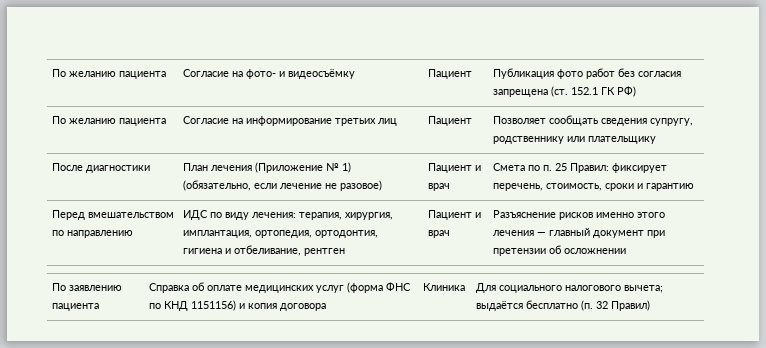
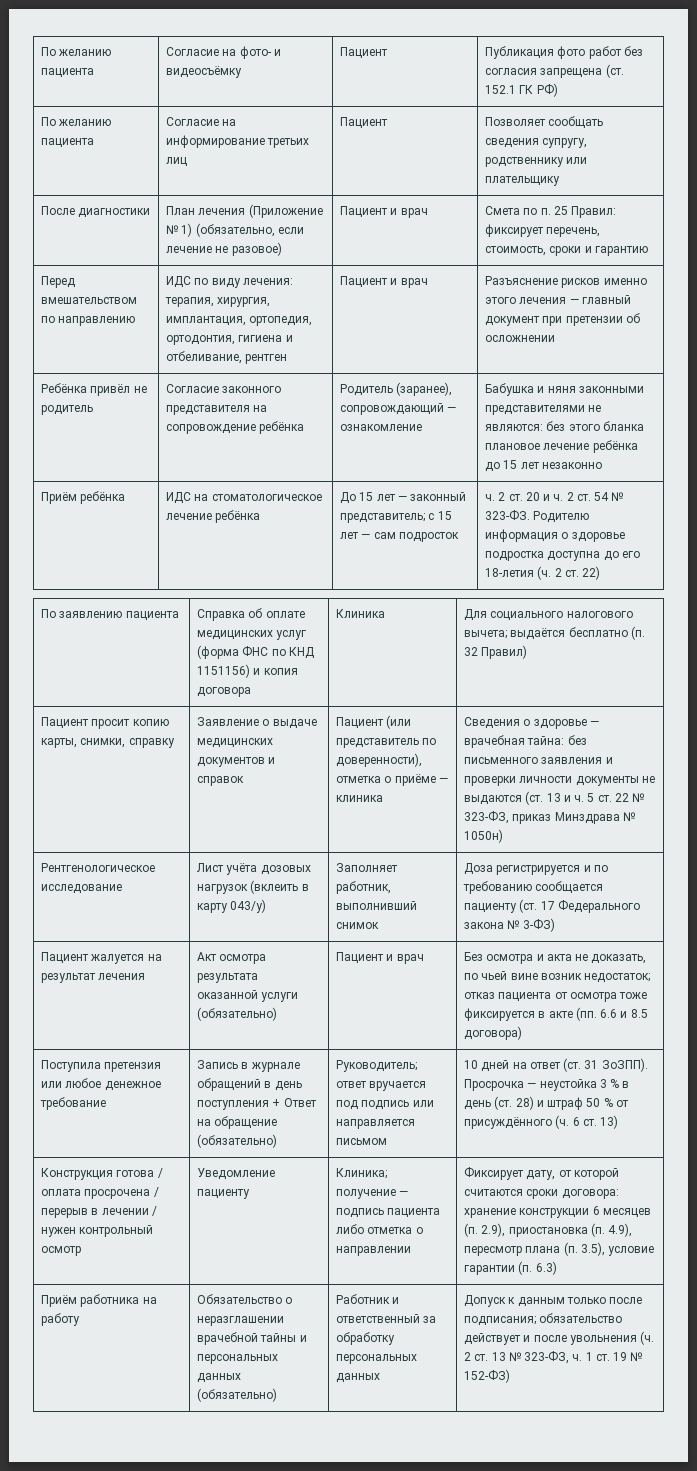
(626, 251) none -> [41,383,147,396] [41,405,94,415] [166,384,282,393] [166,405,268,415] [166,421,305,434] [340,382,453,396] [340,403,457,415] [340,424,423,431] [485,383,644,396] [485,405,602,415] [485,421,644,431] [485,440,638,453] [485,460,602,472] [41,491,126,504] [166,492,322,504] [166,510,261,523] [340,492,467,504] [340,511,452,523] [340,532,459,542] [485,492,624,501] [485,510,590,523] [485,529,625,542] [485,551,640,561] [485,566,601,580] // Ребёнка привёл не родитель | Согласие законного представителя на сопровождение ребёнка | Родитель (заранее), сопровождающий — ознакомление | Бабушка и няня законными представителями не являются: без этого бланка плановое лечение ребёнка до 15 лет незаконно // Приём ребёнка | ИДС на стоматологическое лечение ребёнка | До 15 лет — законный представитель; с 15 лет — сам подросток | ч. 2 ст. 20 и ч. 2 ст. 54 № 323-ФЗ. Родителю информация о здоровье подростка доступна до его 18-летия (ч. 2 ст. 22)
(650, 305) none -> [41,717,169,729] [41,738,175,748] [197,717,317,729] [197,738,274,748] [197,757,276,767] [197,776,245,786] [336,715,412,729] [336,738,437,748] [336,753,423,767] [336,774,448,786] [336,795,384,802] [464,717,599,729] [464,735,587,748] [464,757,613,764] [464,776,655,786] [464,791,645,805] [464,811,635,824] [464,829,504,843] [41,863,156,872] [41,884,123,894] [197,863,311,875] [197,880,309,894] [197,899,267,913] [336,863,399,872] [336,881,392,894] [336,901,418,910] [336,922,380,929] [464,863,608,875] [463,881,604,894] [464,899,640,913] [464,918,555,932] [41,952,162,964] [41,973,146,983] [197,952,267,964] [197,973,259,983] [197,990,299,1002] [197,1007,278,1021] [336,952,424,964] [464,952,647,964] [464,971,651,983] [464,992,648,1002] [464,1007,648,1021] [464,1026,523,1040] [41,1060,162,1072] [41,1078,161,1091] [40,1097,107,1110] [197,1060,300,1072] [197,1078,302,1091] [197,1098,317,1110] [197,1116,278,1129] [197,1134,278,1148] [336,1060,418,1072] [336,1081,427,1091] [336,1100,434,1110] [336,1119,416,1129] [336,1138,388,1145] [464,1058,648,1072] [464,1079,630,1091] [464,1096,629,1110] [464,1115,619,1129] [41,1168,163,1180] [41,1187,159,1199] [41,1206,157,1218] [41,1225,154,1237] [41,1246,82,1256] [197,1168,276,1180] [197,1189,251,1199] [336,1168,388,1179] [336,1189,409,1199] [336,1208,441,1218] [336,1224,423,1234] [336,1246,412,1256] [464,1167,619,1180] [464,1189,619,1199] [464,1206,651,1218] [464,1223,633,1237] [464,1242,655,1256] [464,1261,557,1275] [41,1294,157,1307] [41,1313,81,1326] [197,1294,293,1304] [197,1316,285,1326] [197,1332,307,1345] [197,1354,279,1364] [197,1373,242,1383] [197,1388,278,1402] [336,1294,400,1304] [336,1314,437,1323] [336,1332,396,1345] [336,1354,418,1364] [336,1373,381,1383] [464,1295,643,1307] [464,1313,623,1326] [464,1331,655,1345] [464,1351,643,1364] [464,1369,511,1383] // Пациент просит копию карты, снимки, справку | Заявление о выдаче медицинских документов и справок | Пациент (или представитель по доверенности), отметка о приёме — клиника | Сведения о здоровье — врачебная тайна: без письменного заявления и проверки личности документы не выдаются (ст. 13 и ч. 5 ст. 22 № 323-ФЗ, приказ Минздрава № 1050н) // Рентгенологическое исследование | Лист учёта дозовых нагрузок (вклеить в карту 043/у) | Заполняет работник, выполнивший снимок | Доза регистрируется и по требованию сообщается пациенту (ст. 17 Федерального закона № 3-ФЗ) // Пациент жалуется на результат лечения | Акт осмотра результата оказанной услуги (обязательно) | Пациент и врач | Без осмотра и акта не доказать, по чьей вине возник недостаток; отказ пациента от осмотра тоже фиксируется в акте (пп. 6.6 и 8.5 договора) // Поступила претензия или любое денежное требование | Запись в журнале обращений в день поступления + Ответ на обращение (обязательно) | Руководитель; ответ вручается под подпись или направляется письмом | 10 дней на ответ (ст. 31 ЗоЗПП). Просрочка — неустойка 3 % в день (ст. 28) и штраф 50 % от присуждённого (ч. 6 ст. 13) // Конструкция готова / оплата просрочена / перерыв в лечении / нужен контрольный осмотр | Уведомление пациенту | Клиника; получение — подпись пациента либо отметка о направлении | Фиксирует дату, от которой считаются сроки договора: хранение конструкции 6 месяцев (п. 2.9), приостановка (п. 4.9), пересмотр плана (п. 3.5), условие гарантии (п. 6.3) // Приём работника на работу | Обязательство о неразглашении врачебной тайны и персональных данных (обязательно) | Работник и ответственный за обработку персональных данных | Допуск к данным только после подписания; обязательство действует и после увольнения (ч. 2 ст. 13 № 323-ФЗ, ч. 1 ст. 19 № 152-ФЗ)

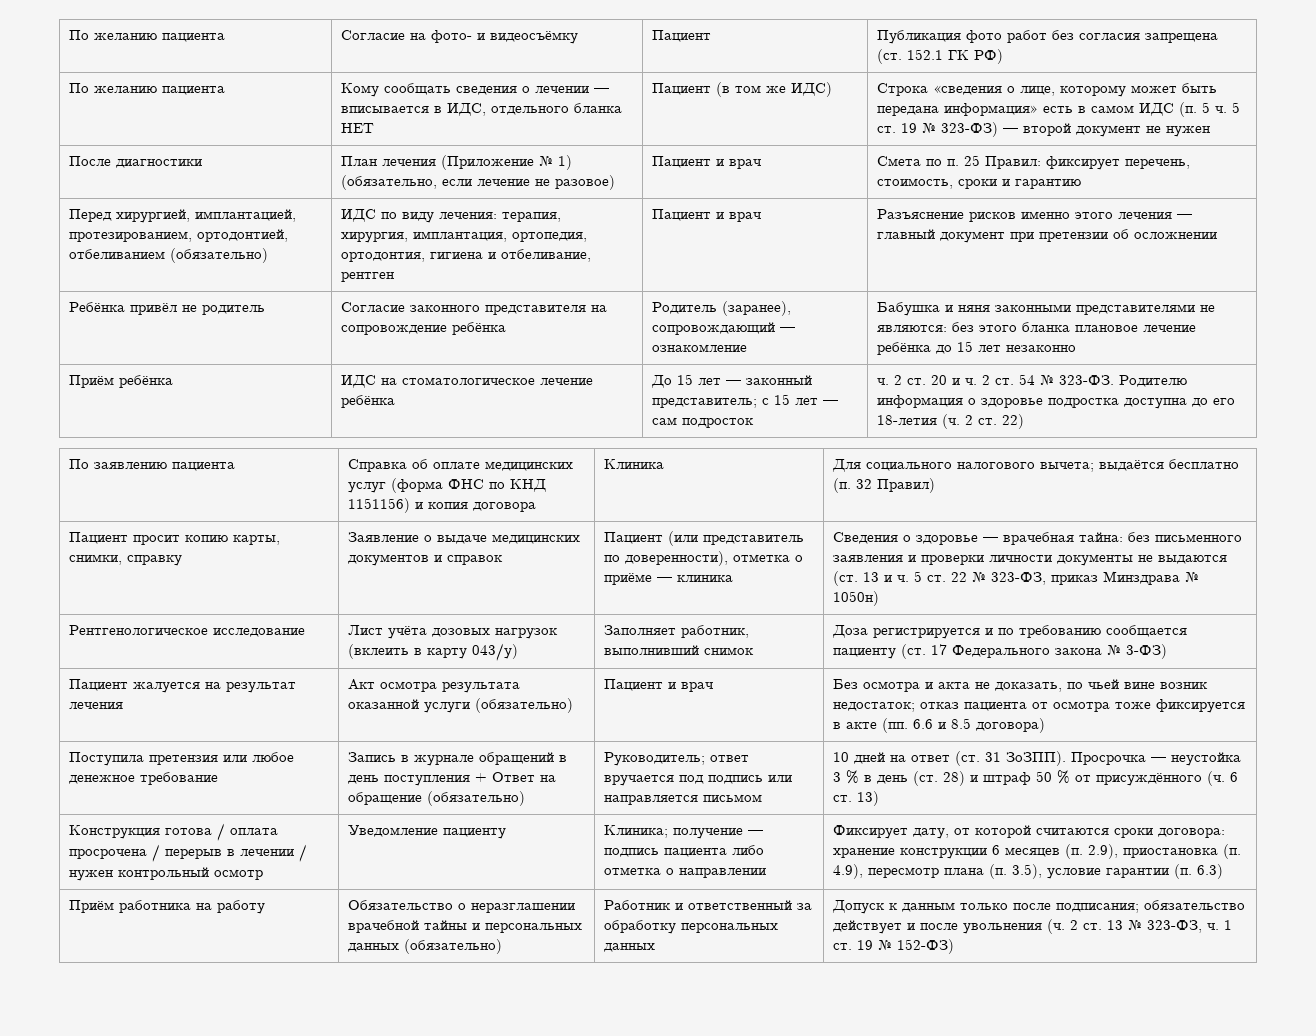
[166,117,237,126] [166,135,310,148] [166,157,188,167] [340,117,389,129] [485,116,604,129] [485,138,588,148] [485,157,588,167] [485,176,561,186] Согласие на информирование третьих лиц | Пациент | Позволяет сообщать сведения супругу, родственнику или плательщику -> [341,83,610,97] [341,103,623,116] [341,123,375,133] [652,82,833,97] [877,83,1218,97] [877,102,1241,117] [877,122,1211,137] Кому сообщать сведения о лечении — вписывается в ИДС, отдельного бланка НЕТ | Пациент (в том же ИДС) | Строка «сведения о лице, которому может быть передана информация» есть в самом ИДС (п. 5 ч. 5 ст. 19 № 323-ФЗ) — второй документ не нужен
[41,297,138,304] [41,316,136,326] вмешательством по направлению -> [116,209,297,223] [69,229,289,242] [69,248,269,263] хирургией, имплантацией, протезированием, ортодонтией, отбеливанием (обязательно)

